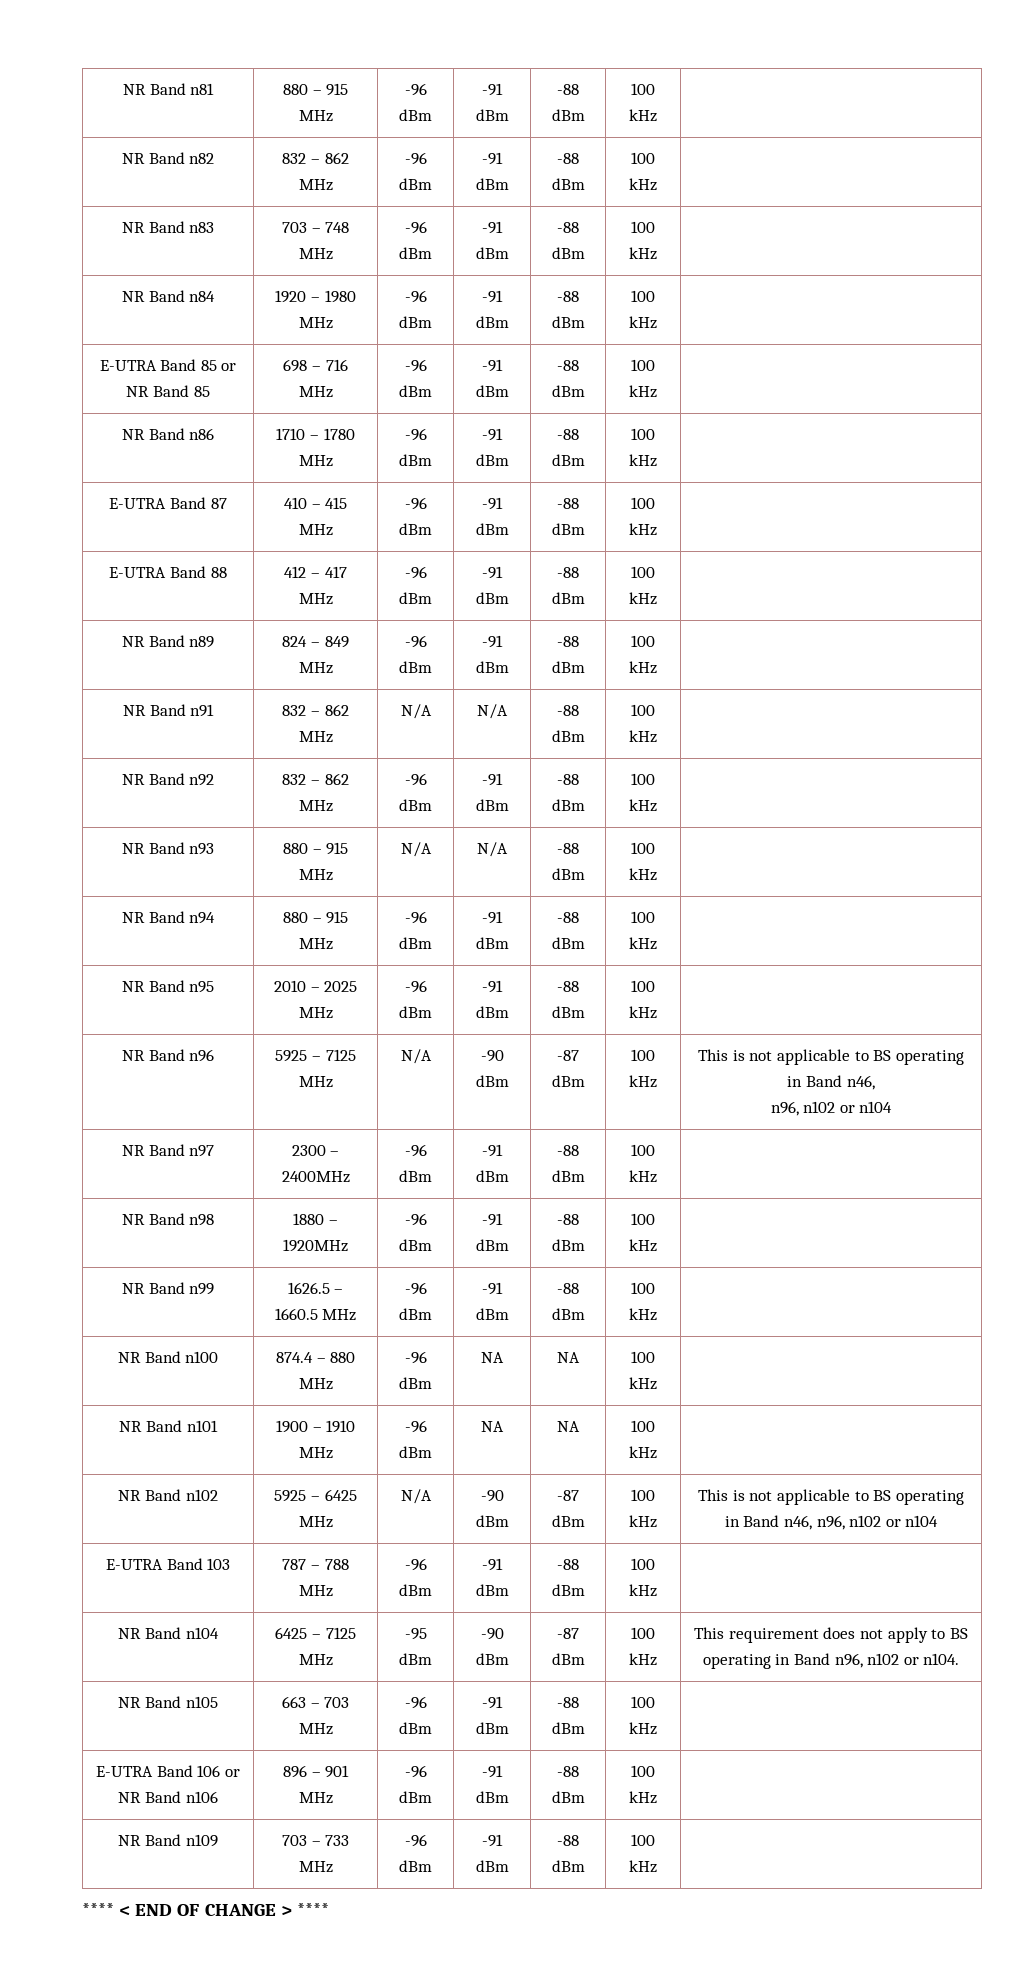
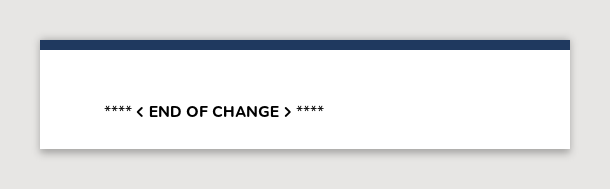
[122,83,215,95] [282,83,349,96] [298,110,333,122] [404,83,427,96] [399,109,432,121] [482,83,503,96] [475,109,509,121] [557,84,579,95] [551,109,585,121] [631,83,655,95] [629,109,657,122] [121,152,215,164] [282,152,349,164] [298,179,333,191] [404,152,427,165] [399,178,432,190] [482,152,503,165] [475,178,509,190] [557,153,579,164] [551,178,585,190] [631,152,655,164] [629,178,657,191] [121,221,215,233] [281,222,350,233] [298,248,333,260] [404,221,427,234] [399,247,432,259] [482,221,503,234] [475,247,509,259] [557,222,579,233] [551,247,585,259] [631,221,655,233] [629,247,657,260] [121,290,216,302] [275,290,356,303] [298,317,333,329] [404,290,427,303] [399,316,432,328] [482,290,503,303] [475,316,509,328] [557,291,579,302] [551,316,585,328] [631,290,655,302] [629,316,657,329] [99,359,237,371] [126,385,210,397] [283,359,348,372] [298,386,333,398] [404,359,427,372] [399,385,432,397] [482,359,503,372] [475,385,509,397] [557,360,579,371] [551,385,585,397] [631,359,655,371] [629,385,657,398] [121,428,215,440] [276,428,355,440] [298,455,333,467] [404,428,427,441] [399,454,432,466] [482,428,503,441] [475,454,509,466] [557,429,579,440] [551,454,585,466] [631,428,655,440] [629,454,657,467] [109,497,227,509] [283,497,348,509] [298,524,333,536] [404,497,427,510] [399,523,432,535] [482,497,503,510] [475,523,509,535] [557,498,579,509] [551,523,585,535] [631,497,655,509] [629,523,657,536] [109,566,227,578] [284,566,347,578] [298,593,333,605] [404,566,427,579] [399,592,432,604] [482,566,503,579] [475,592,509,604] [557,567,579,578] [551,592,585,604] [631,566,655,578] [629,592,657,605] [121,635,215,648] [282,636,349,648] [298,662,333,674] [404,635,427,648] [399,661,432,673] [482,635,503,648] [475,661,509,673] [557,636,579,647] [551,661,585,673] [631,635,655,647] [629,661,657,674] [122,704,215,717] [282,704,349,716] [298,731,333,743] [400,704,432,719] [477,704,508,719] [557,705,579,716] [551,730,585,742] [631,704,655,716] [629,730,657,743] [121,773,215,786] [282,773,349,785] [298,800,333,812] [404,773,427,786] [399,799,432,811] [482,773,503,786] [475,799,509,811] [557,774,579,785] [551,799,585,811] [631,773,655,785] [629,799,657,812] [121,842,215,855] [282,842,349,855] [298,869,333,881] [400,842,432,857] [477,842,508,857] [557,843,579,854] [551,868,585,880] [631,842,655,854] [629,868,657,881] [121,911,216,924] [282,911,349,924] [298,938,333,950] [404,911,427,924] [399,937,432,949] [482,911,503,924] [475,937,509,949] [557,912,579,923] [551,937,585,949] [631,911,655,923] [629,937,657,950] [121,980,215,993] [273,980,358,992] [298,1007,333,1019] [404,980,427,993] [399,1006,432,1018] [482,980,503,993] [475,1006,509,1018] [557,981,579,992] [551,1006,585,1018] [631,980,655,992] [629,1006,657,1019] [121,1049,215,1062] [275,1049,356,1062] [298,1076,333,1088] [400,1049,432,1064] [480,1050,504,1062] [475,1075,509,1087] [557,1050,579,1061] [551,1075,585,1087] [631,1049,655,1061] [629,1075,657,1088] [698,1049,964,1065] [787,1075,875,1090] [770,1101,893,1116] [121,1144,215,1157] [291,1145,340,1156] [281,1171,350,1183] [404,1144,427,1157] [399,1170,432,1182] [482,1144,503,1157] [475,1170,509,1182] [557,1145,579,1156] [551,1170,585,1182] [631,1144,655,1156] [629,1170,657,1183] [121,1213,215,1226] [293,1213,338,1225] [283,1239,348,1252] [404,1213,427,1226] [399,1239,432,1251] [482,1213,503,1226] [475,1239,509,1251] [557,1214,579,1225] [551,1239,585,1251] [631,1213,655,1225] [629,1239,657,1252] [121,1282,215,1295] [287,1282,344,1294] [274,1308,357,1321] [404,1282,427,1295] [399,1308,432,1320] [482,1282,503,1295] [475,1308,509,1320] [557,1283,579,1294] [551,1308,585,1320] [631,1282,655,1294] [629,1308,657,1321] [117,1351,219,1363] [275,1352,356,1363] [298,1378,333,1390] [404,1351,427,1364] [399,1377,432,1389] [481,1352,504,1363] [557,1352,580,1363] [631,1351,655,1363] [629,1377,657,1390] [119,1420,218,1432] [275,1420,356,1433] [298,1447,333,1459] [404,1420,427,1433] [399,1446,432,1458] [481,1421,504,1432] [557,1421,580,1432] [631,1420,655,1432] [629,1446,657,1459] [118,1489,218,1501] [274,1489,357,1502] [298,1516,333,1528] [400,1489,432,1504] [480,1490,504,1502] [475,1515,509,1527] [557,1490,579,1501] [551,1515,585,1527] [631,1489,655,1501] [629,1515,657,1528] [698,1489,964,1505] [724,1515,939,1530] [105,1558,231,1570] [282,1559,349,1570] [298,1585,333,1597] [404,1558,427,1571] [399,1584,432,1596] [482,1558,503,1571] [475,1584,509,1596] [557,1559,579,1570] [551,1584,585,1596] [631,1558,655,1570] [629,1584,657,1597] [118,1627,219,1639] [275,1627,356,1639] [298,1654,333,1666] [404,1628,427,1640] [399,1653,432,1665] [480,1628,504,1640] [475,1653,509,1665] [557,1628,579,1639] [551,1653,585,1665] [631,1627,655,1639] [629,1653,657,1666] [694,1627,968,1643] [702,1653,960,1669] [118,1696,218,1708] [281,1696,350,1708] [298,1723,333,1735] [404,1696,427,1709] [399,1722,432,1734] [482,1696,503,1709] [475,1722,509,1734] [557,1697,579,1708] [551,1722,585,1734] [631,1696,655,1708] [629,1722,657,1735] [96,1765,240,1777] [118,1791,218,1803] [282,1765,350,1778] [298,1792,333,1804] [404,1765,427,1778] [399,1791,432,1803] [482,1765,503,1778] [475,1791,509,1803] [557,1766,579,1777] [551,1791,585,1803] [631,1765,655,1777] [629,1791,657,1804] [118,1834,218,1847] [281,1835,350,1846] [298,1861,333,1873] [404,1834,427,1847] [399,1860,432,1872] [482,1834,503,1847] [475,1860,509,1872] [557,1835,579,1846] [551,1860,585,1872] [631,1834,655,1846] [629,1860,657,1873] NR Band n81 | 880 – 915 MHz | -96 dBm | -91 dBm | -88 dBm | 100 kHz | // NR Band n82 | 832 – 862 MHz | -96 dBm | -91 dBm | -88 dBm | 100 kHz | // NR Band n83 | 703 – 748 MHz | -96 dBm | -91 dBm | -88 dBm | 100 kHz | // NR Band n84 | 1920 – 1980 MHz | -96 dBm | -91 dBm | -88 dBm | 100 kHz | // E-UTRA Band 85 or NR Band 85 | 698 – 716 MHz | -96 dBm | -91 dBm | -88 dBm | 100 kHz | // NR Band n86 | 1710 – 1780 MHz | -96 dBm | -91 dBm | -88 dBm | 100 kHz | // E-UTRA Band 87 | 410 – 415 MHz | -96 dBm | -91 dBm | -88 dBm | 100 kHz | // E-UTRA Band 88 | 412 – 417 MHz | -96 dBm | -91 dBm | -88 dBm | 100 kHz | // NR Band n89 | 824 – 849 MHz | -96 dBm | -91 dBm | -88 dBm | 100 kHz | // NR Band n91 | 832 – 862 MHz | N/A | N/A | -88 dBm | 100 kHz | // NR Band n92 | 832 – 862 MHz | -96 dBm | -91 dBm | -88 dBm | 100 kHz | // NR Band n93 | 880 – 915 MHz | N/A | N/A | -88 dBm | 100 kHz | // NR Band n94 | 880 – 915 MHz | -96 dBm | -91 dBm | -88 dBm | 100 kHz | // NR Band n95 | 2010 – 2025 MHz | -96 dBm | -91 dBm | -88 dBm | 100 kHz | // NR Band n96 | 5925 – 7125 MHz | N/A | -90 dBm | -87 dBm | 100 kHz | This is not applicable to BS operating in Band n46, // n96, n102 or n104 // NR Band n97 | 2300 – 2400MHz | -96 dBm | -91 dBm | -88 dBm | 100 kHz | // NR Band n98 | 1880 – 1920MHz | -96 dBm | -91 dBm | -88 dBm | 100 kHz | // NR Band n99 | 1626.5 – 1660.5 MHz | -96 dBm | -91 dBm | -88 dBm | 100 kHz | // NR Band n100 | 874.4 – 880 MHz | -96 dBm | NA | NA | 100 kHz | // NR Band n101 | 1900 – 1910 MHz | -96 dBm | NA | NA | 100 kHz | // NR Band n102 | 5925 – 6425 MHz | N/A | -90 dBm | -87 dBm | 100 kHz | This is not applicable to BS operating in Band n46, n96, n102 or n104 // E-UTRA Band 103 | 787 – 788 MHz | -96 dBm | -91 dBm | -88 dBm | 100 kHz | // NR Band n104 | 6425 – 7125 MHz | -95 dBm | -90 dBm | -87 dBm | 100 kHz | This requirement does not apply to BS operating in Band n96, n102 or n104. // NR Band n105 | 663 – 703 MHz | -96 dBm | -91 dBm | -88 dBm | 100 kHz | // E-UTRA Band 106 or NR Band n106 | 896 – 901 MHz | -96 dBm | -91 dBm | -88 dBm | 100 kHz | // NR Band n109 | 703 – 733 MHz | -96 dBm | -91 dBm | -88 dBm | 100 kHz | // -> (104, 111) none

